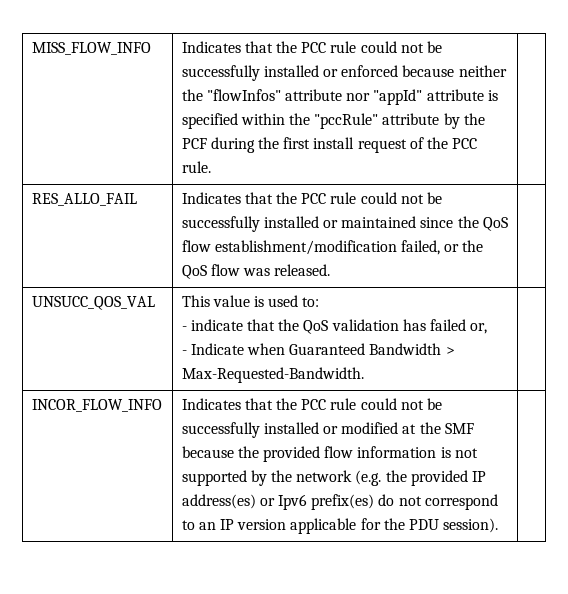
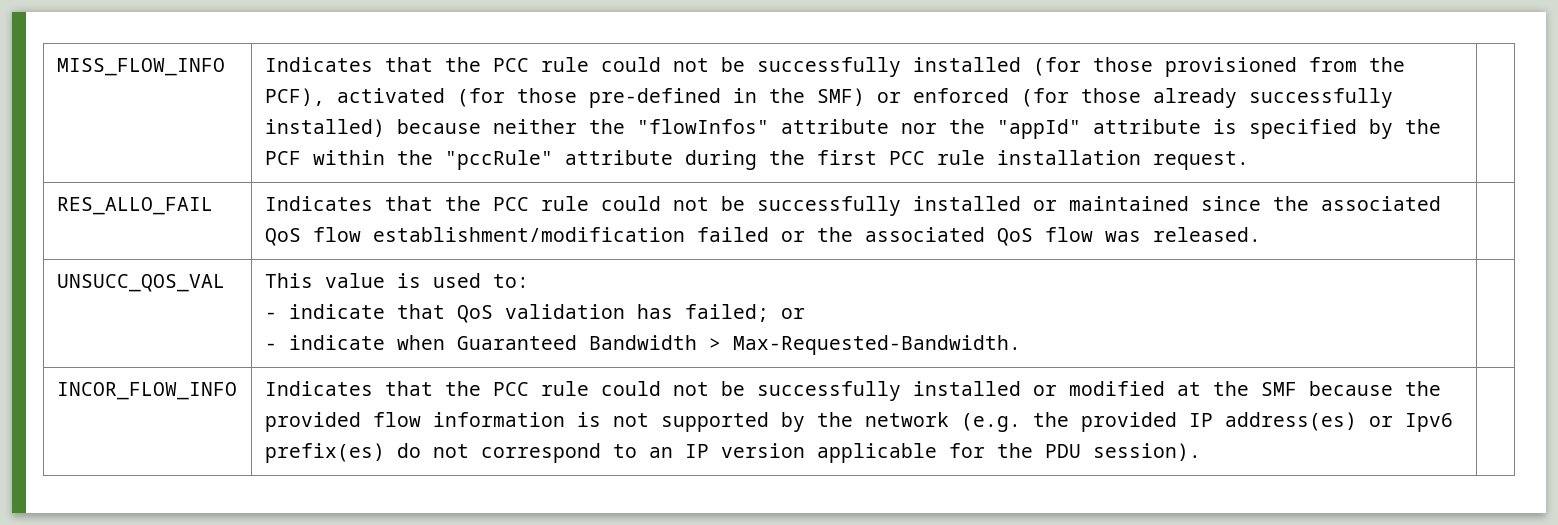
[322,65,399,77] or enforced -> [1032,57,1405,77] [264,88,1393,108] [264,119,385,137] (for those provisioned from the PCF), activated (for those pre-defined in the SMF) or enforced (for those already successfully installed)
(371, 97) none -> [948,119,985,134] the
(238, 121) none -> [1368,119,1441,139] [264,151,301,165] by the PCF
[443,113,485,129] [181,137,478,153] [181,161,211,173] by the PCF during the first install request of the PCC rule. -> [684,150,1249,170] during the first PCC rule installation request.
(479, 222) none -> [1320,196,1441,211] associated
[400,240,440,255] failed, -> [696,227,769,242] failed
(484, 246) none -> [864,227,985,242] associated
[278,319,300,331] the -> (445, 311) none
[429,319,488,334] [181,343,244,355] failed or, // - Indicate -> [684,304,805,322] [264,335,385,350] failed; or // - indicate

